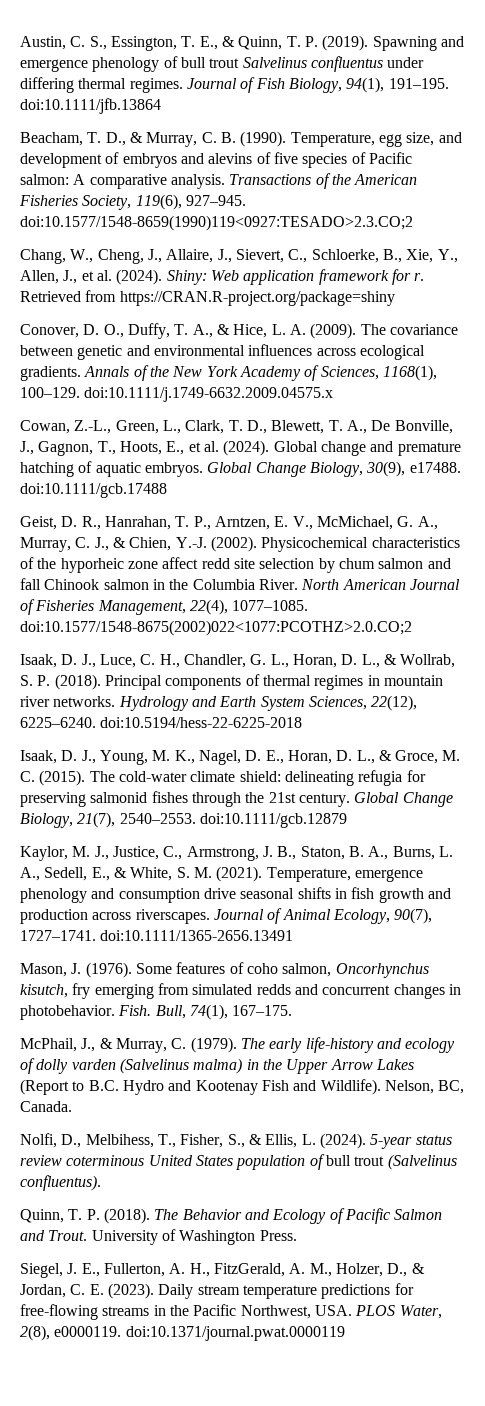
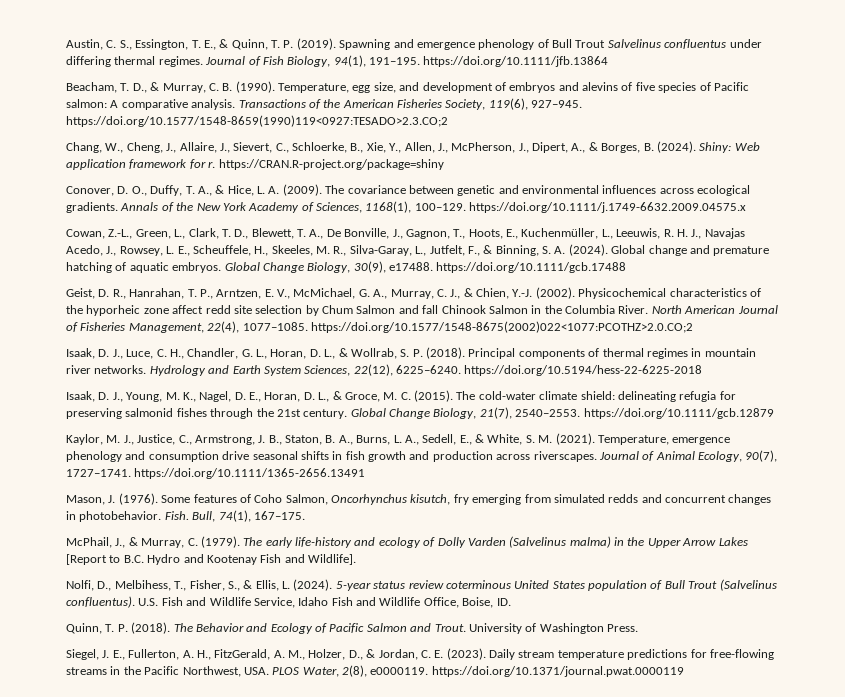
[180,57,240,68] bull trout -> [552,39,606,48] Bull Trout
[20,98,161,114] doi:10.1111/jfb.13864 -> [423,56,609,67] https://doi.org/10.1111/jfb.13864
[20,215,413,231] doi:10.1577/1548-8659(1990)119<0927:TESADO>2.3.CO;2 -> [66,115,448,127] https://doi.org/10.1577/1548-8659(1990)119<0927:TESADO>2.3.CO;2
[81,270,112,281] et al. -> [451,142,654,153] McPherson, J., Dipert, A., & Borges, B.
[20,290,117,302] Retrieved from -> (216, 164) none
[84,387,334,402] doi:10.1111/j.1749-6632.2009.04575.x -> [469,202,747,213] https://doi.org/10.1111/j.1749-6632.2009.04575.x
[188,441,219,452] et al. -> [521,228,745,239] [66,245,566,256] Kuchenmüller, L., Leeuwis, R. H. J., Navajas Acedo, J., Rowsey, L. E., Scheuffele, H., Skeeles, M. R., Silva-Garay, L., Jutfelt, F., & Binning, S. A.
[20,483,167,498] doi:10.1111/gcb.17488 -> [436,262,627,273] https://doi.org/10.1111/gcb.17488
[338,558,424,569] chum salmon -> [322,305,396,314] Chum Salmon
[103,579,149,590] salmon -> [488,305,528,314] Salmon
[20,620,412,636] doi:10.1577/1548-8675(2002)022<1077:PCOTHZ>2.0.CO;2 -> [310,321,693,333] https://doi.org/10.1577/1548-8675(2002)022<1077:PCOTHZ>2.0.CO;2
[100,717,303,728] doi:10.5194/hess-22-6225-2018 -> [464,365,703,376] https://doi.org/10.5194/hess-22-6225-2018
[199,813,347,828] doi:10.1111/gcb.12879 -> [583,408,774,419] https://doi.org/10.1111/gcb.12879
[100,930,294,941] doi:10.1111/1365-2656.13491 -> [134,468,366,479] https://doi.org/10.1111/1365-2656.13491
[246,963,332,977] coho salmon, -> [254,494,328,505] Coho Salmon,
[36,1059,116,1074] dolly varden -> [437,537,506,548] Dolly Varden
[20,1079,69,1095] (Report -> [66,554,107,565] [Report
[320,1079,465,1095] [20,1101,72,1112] Wildlife). Nelson, BC, Canada. -> [308,554,356,565] Wildlife].
[325,1155,385,1166] bull trout -> [664,580,718,589] Bull Trout
(101, 1183) none -> [138,597,511,608] U.S. Fish and Wildlife Service, Idaho Fish and Wildlife Office, Boise, ID.
[125,1326,345,1341] doi:10.1371/journal.pwat.0000119 -> [431,666,684,677] https://doi.org/10.1371/journal.pwat.0000119

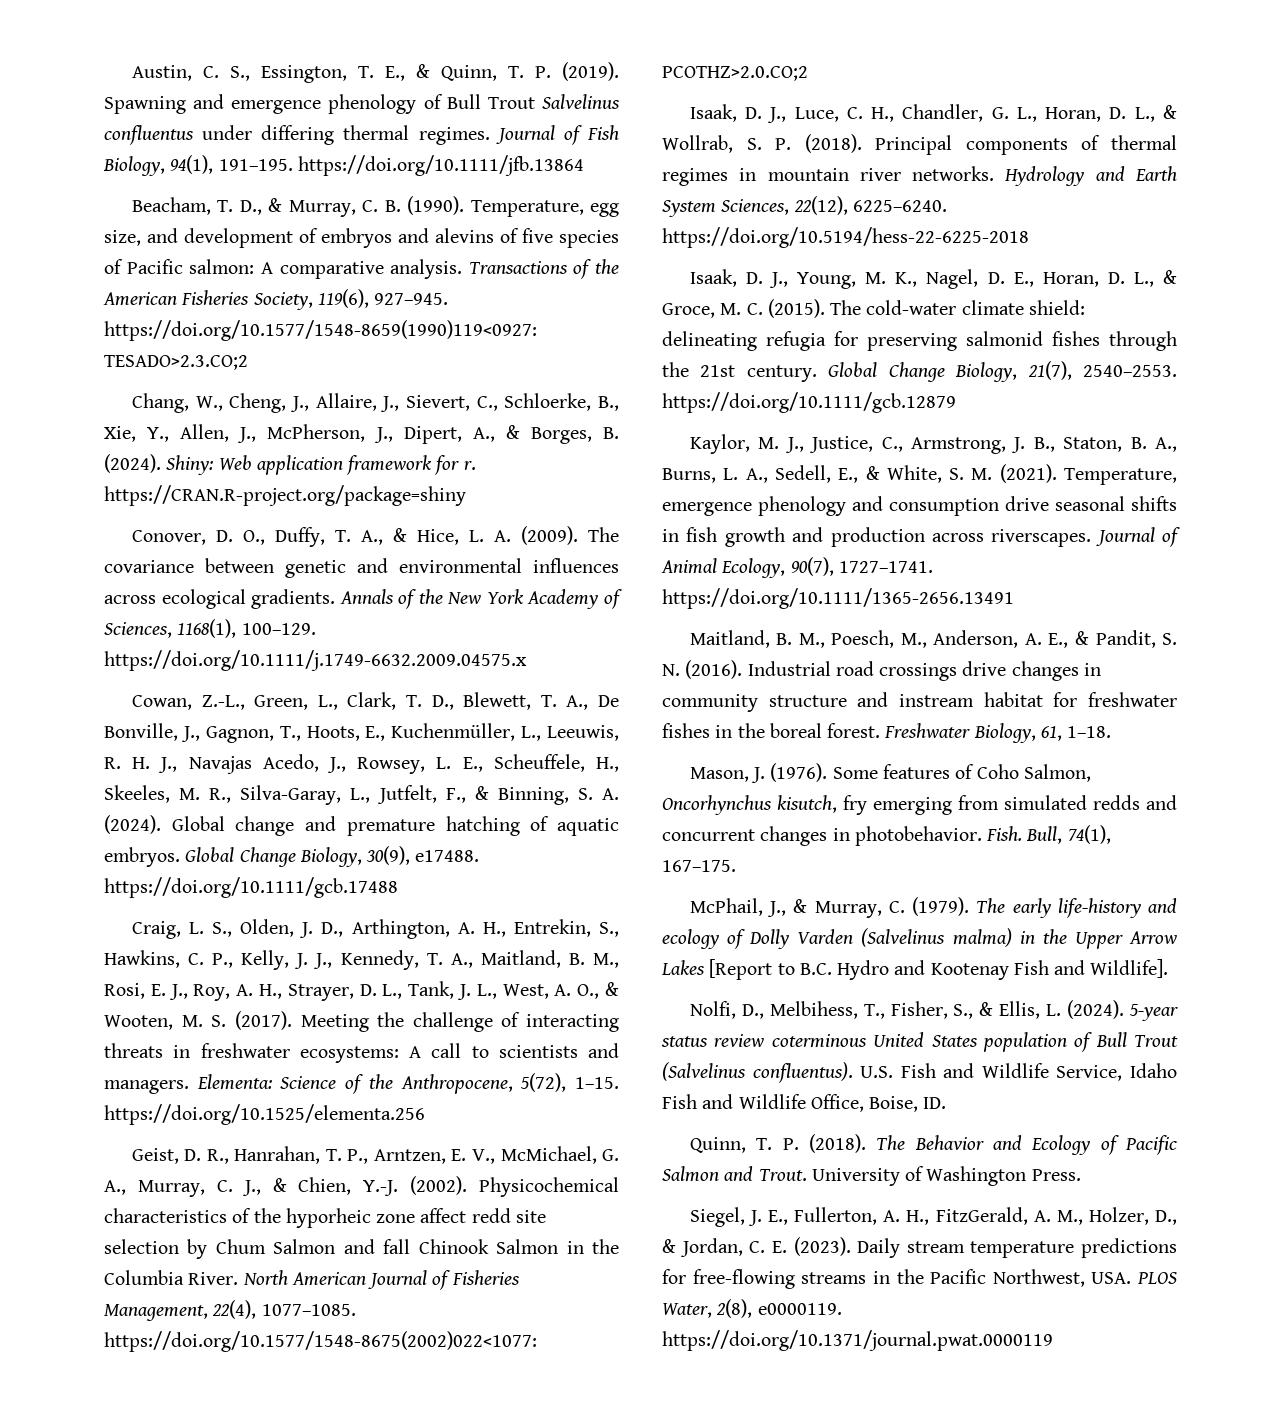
(627, 267) none -> [131,919,620,939] [104,950,619,970] [104,981,620,1001] [104,1011,619,1032] [104,1043,619,1063] [104,1073,619,1094] [104,1104,425,1125] // Craig, L. S., Olden, J. D., Arthington, A. H., Entrekin, S., Hawkins, C. P., Kelly, J. J., Kennedy, T. A., Maitland, B. M., Rosi, E. J., Roy, A. H., Strayer, D. L., Tank, J. L., West, A. O., & Wooten, M. S. (2017). Meeting the challenge of interacting threats in freshwater ecosystems: A call to scientists and managers. Elementa: Science of the Anthropocene, 5(72), 1–15. https://doi.org/10.1525/elementa.256
(366, 473) none -> [689,630,1177,648] [662,660,1101,681] [662,692,1177,712] [662,723,1112,743] // Maitland, B. M., Poesch, M., Anderson, A. E., & Pandit, S. N. (2016). Industrial road crossings drive changes in community structure and instream habitat for freshwater fishes in the boreal forest. Freshwater Biology, 61, 1–18.

